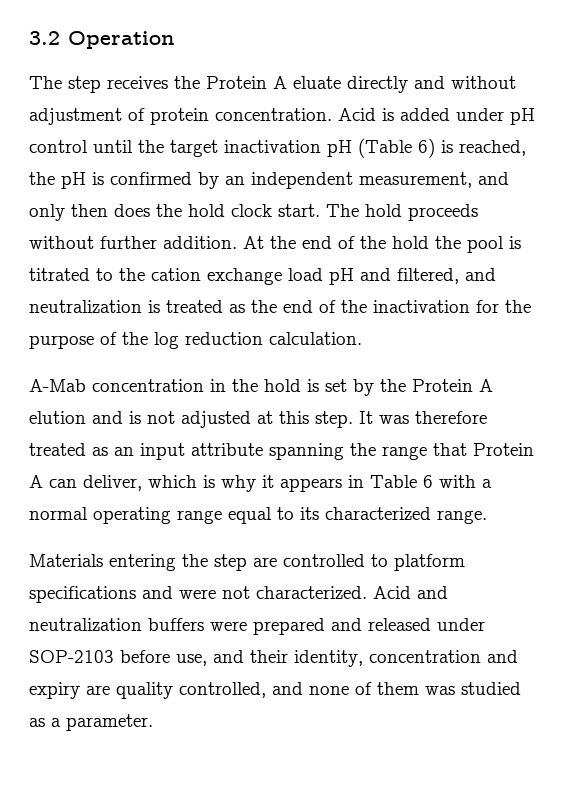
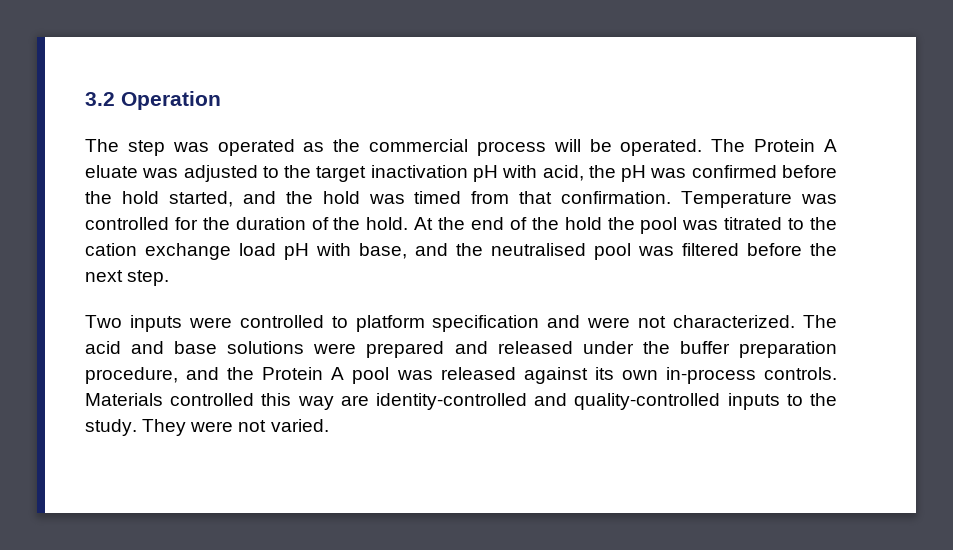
[107,76,516,93] [29,108,535,125] [29,138,526,158] [29,172,509,189] [29,204,478,221] [29,236,237,249] receives the Protein A eluate directly and without adjustment of protein concentration. Acid is added under pH control until the target inactivation pH (Table 6) is reached, the pH is confirmed by an independent measurement, and only then does the hold clock start. The hold proceeds without further addition. -> [172,139,837,156] [85,165,838,182] [85,191,837,208] [85,217,409,230] was operated as the commercial process will be operated. The Protein A eluate was adjusted to the target inactivation pH with acid, the pH was confirmed before the hold started, and the hold was timed from that confirmation. Temperature was controlled for the duration of the hold.
[509,236,521,249] is -> [682,220,719,230] was
[360,268,496,284] [29,300,531,313] [29,332,362,349] [29,379,493,396] [29,411,487,428] [29,443,534,460] [29,475,492,492] [29,507,487,524] [29,554,277,571] and filtered, and neutralization is treated as the end of the inactivation for the purpose of the log reduction calculation. // A-Mab concentration in the hold is set by the Protein A elution and is not adjusted at this step. It was therefore treated as an input attribute spanning the range that Protein A can deliver, which is why it appears in Table 6 with a normal operating range equal to its characterized range. // Materials entering the step are -> [316,243,837,260] [85,270,170,286] [85,315,232,332] with base, and the neutralised pool was filtered before the next step. // Two inputs were
[29,586,136,603] specifications -> [432,315,540,332] specification
[373,586,448,599] [29,618,204,631] Acid and neutralization buffers -> [803,315,837,328] [85,341,305,354] The acid and base solutions
[29,650,518,667] [29,682,521,699] [29,714,153,731] SOP-2103 before use, and their identity, concentration and expiry are quality controlled, and none of them was studied as a parameter. -> [642,341,838,358] [85,367,838,384] [85,393,838,410] [85,419,329,436] the buffer preparation procedure, and the Protein A pool was released against its own in-process controls. Materials controlled this way are identity-controlled and quality-controlled inputs to the study. They were not varied.

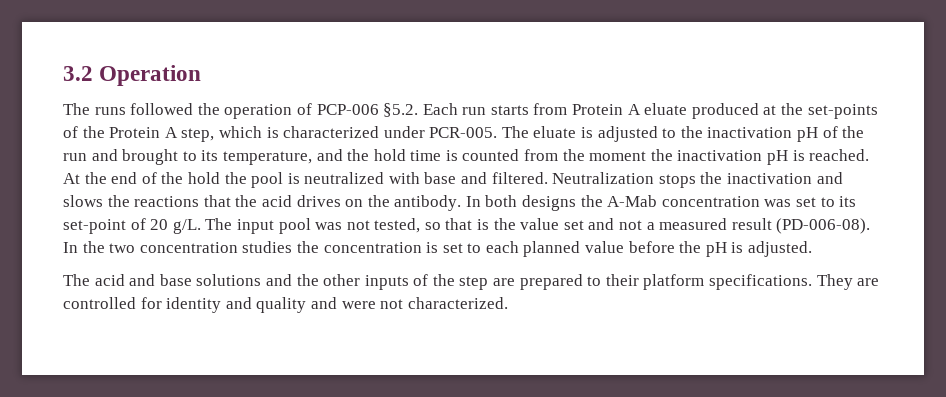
[127,139,837,156] [85,165,179,178] step was operated as the commercial process will be operated. The Protein A eluate was -> [94,103,878,119] [63,126,594,142] runs followed the operation of PCP-006 §5.2. Each run starts from Protein A eluate produced at the set-points of the Protein A step, which is characterized under PCR-005. The eluate is
[316,165,838,182] [85,191,837,208] [85,217,409,230] target inactivation pH with acid, the pH was confirmed before the hold started, and the hold was timed from that confirmation. Temperature was controlled for the duration of the hold. -> [707,126,865,142] [63,149,870,165] inactivation pH of the run and brought to its temperature, and the hold time is counted from the moment the inactivation pH is reached.
[682,217,838,230] [85,243,837,260] [85,270,170,286] [85,315,796,332] was titrated to the cation exchange load pH with base, and the neutralised pool was filtered before the next step. // Two inputs were controlled to platform specification and were not characterized. -> [287,172,843,188] [63,195,857,211] [63,218,871,234] [63,241,813,257] is neutralized with base and filtered. Neutralization stops the inactivation and slows the reactions that the acid drives on the antibody. In both designs the A-Mab concentration was set to its set-point of 20 g/L. The input pool was not tested, so that is the value set and not a measured result (PD-006-08). In the two concentration studies the concentration is set to each planned value before the pH is adjusted. //
[313,341,838,358] [85,367,838,384] [85,393,838,410] [85,419,329,436] were prepared and released under the buffer preparation procedure, and the Protein A pool was released against its own in-process controls. Materials controlled this way are identity-controlled and quality-controlled inputs to the study. They were not varied. -> [265,274,880,290] [63,297,508,313] and the other inputs of the step are prepared to their platform specifications. They are controlled for identity and quality and were not characterized.

